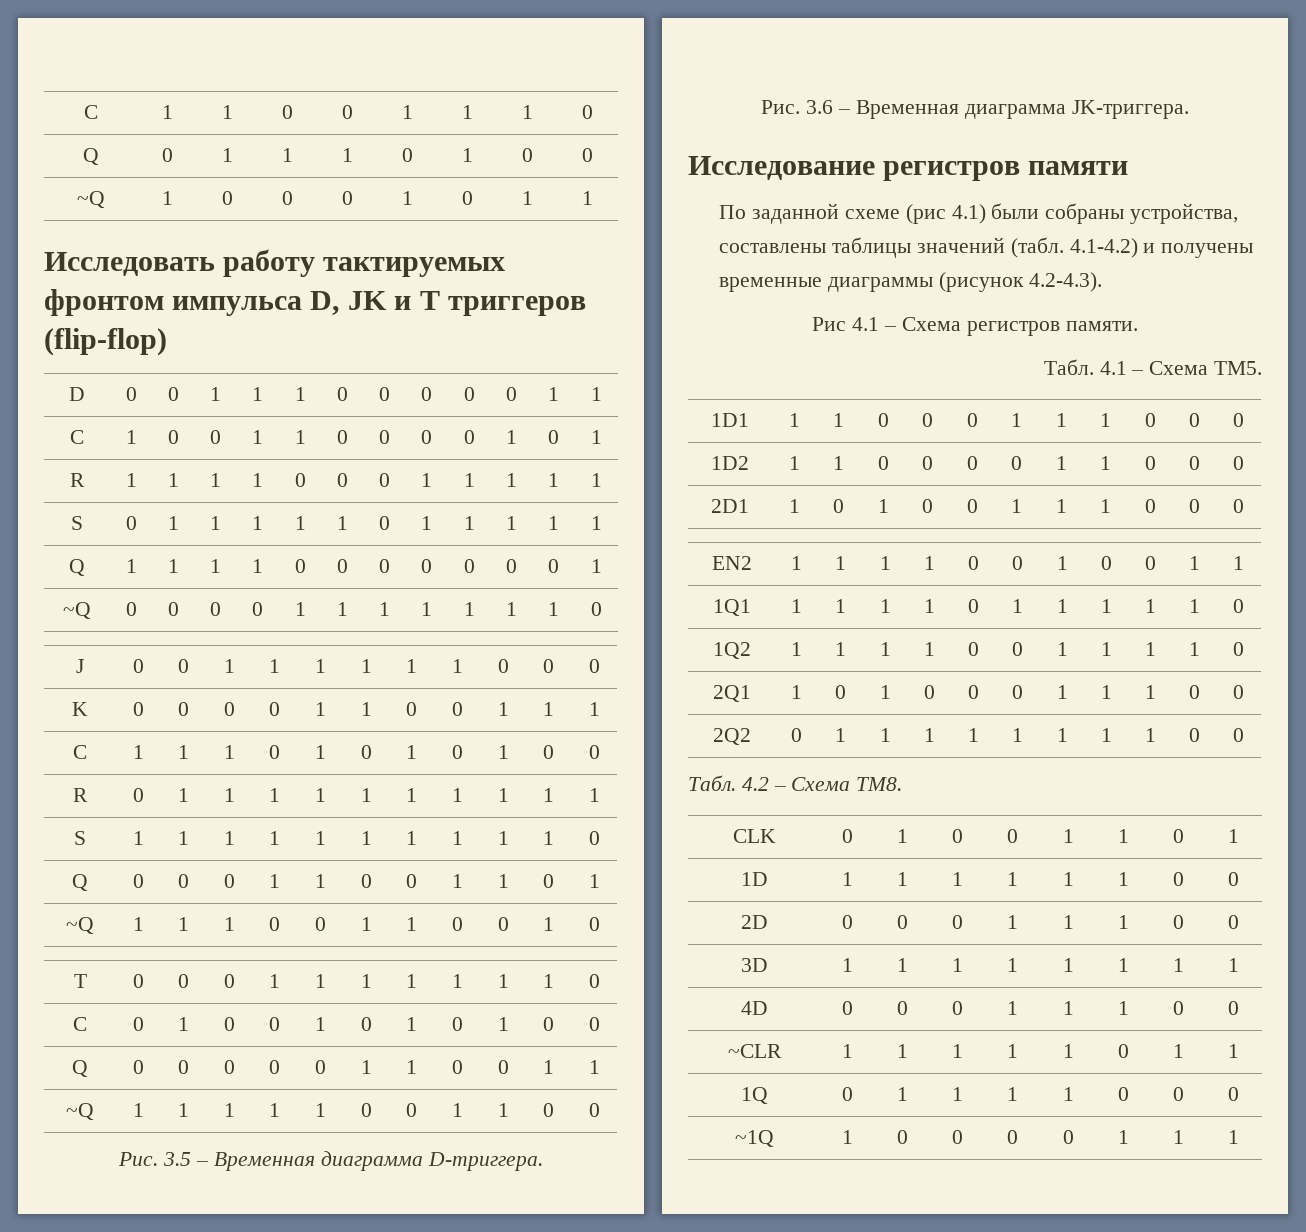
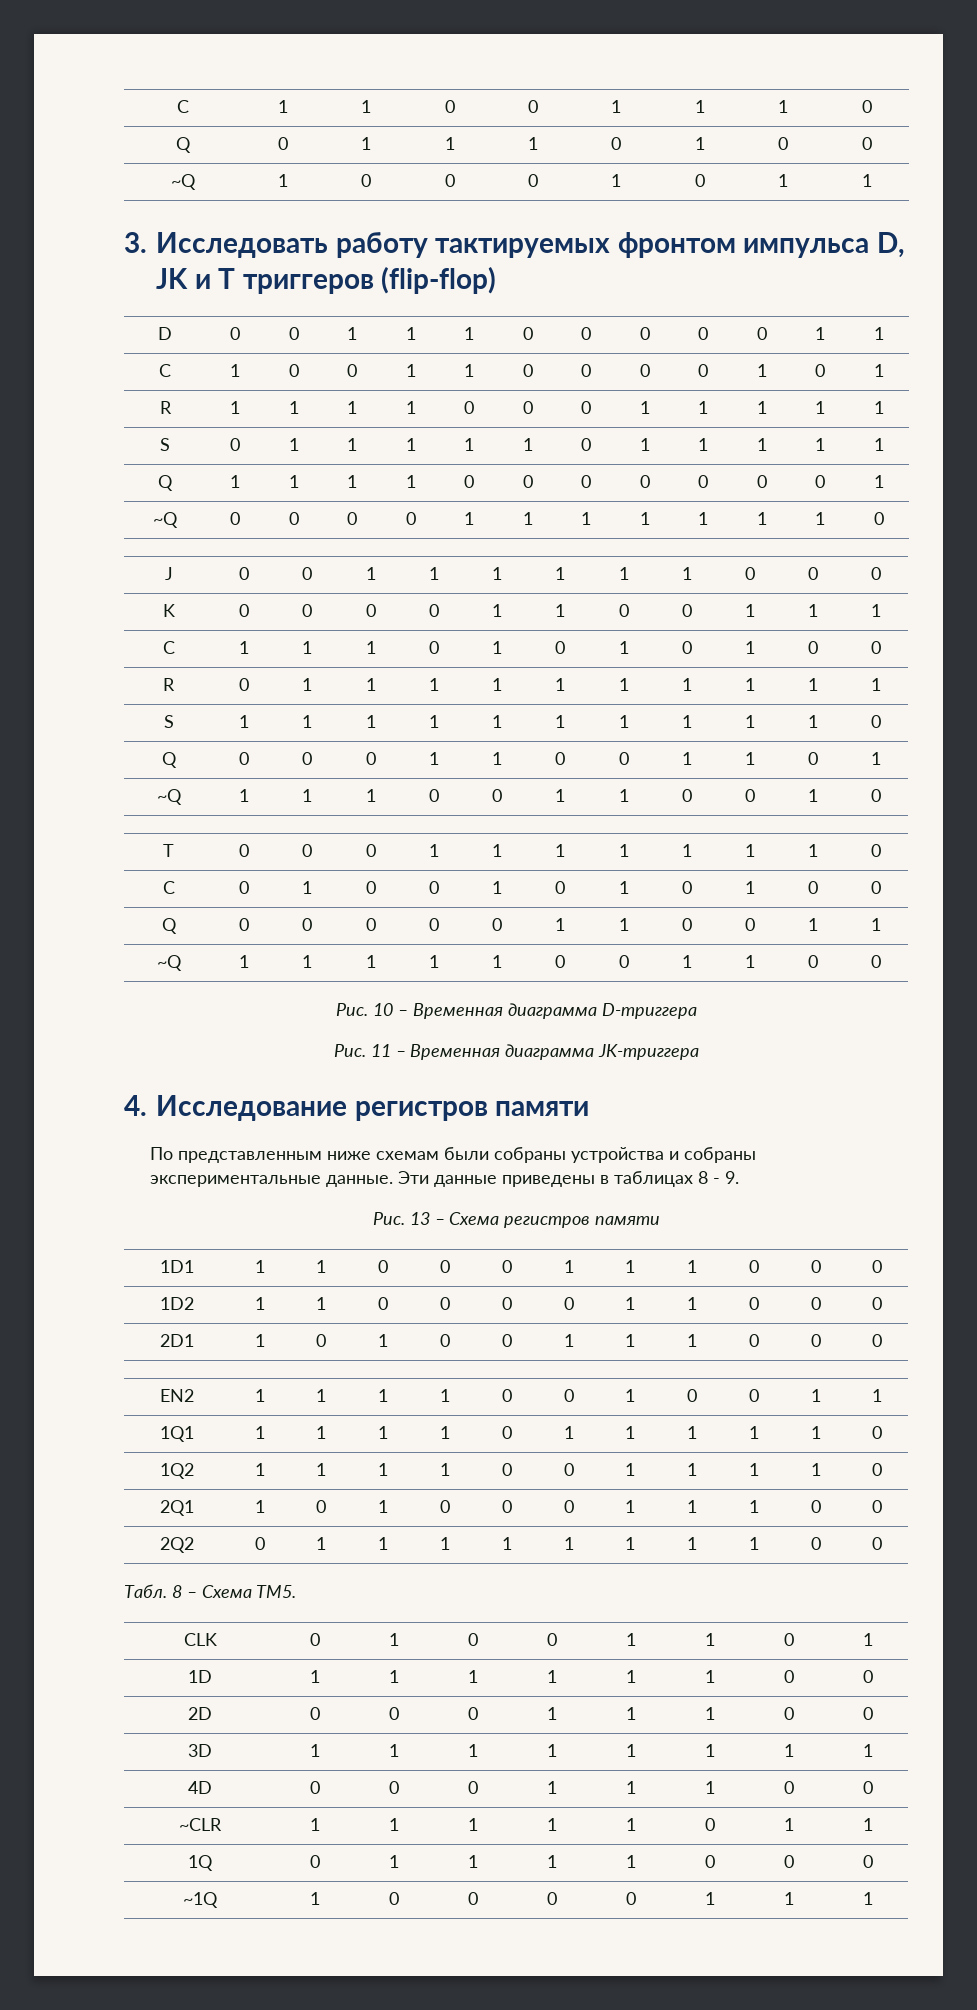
(593, 198) none -> [124,232,147,253] 3.
[163,1151,543,1171] [761,100,1189,119] 3.5 – Временная диаграмма D-триггера. // Рис. 3.6 – Временная диаграмма JK-триггера. // -> [373,1003,697,1019] [333,1044,700,1060] [124,1095,147,1116] 10 – Временная диаграмма D-триггера // Рис. 11 – Временная диаграмма JK-триггера // 4.
[752,203,1239,224] [719,237,1254,258] [719,272,1102,292] [812,317,1138,336] [1043,359,1262,375] заданной схеме (рис 4.1) были собраны устройства, составлены таблицы значений (табл. 4.1-4.2) и получены временные диаграммы (рисунок 4.2-4.3). // Рис 4.1 – Схема регистров памяти. // Табл. 4.1 – Схема ТМ5. -> [178,1147,757,1163] [150,1171,740,1187] [372,1212,661,1228] представленным ниже схемам были собраны устройства и собраны экспериментальные данные. Эти данные приведены в таблицах 8 - 9. // Рис. 13 – Схема регистров памяти
[741,777,903,791] 4.2 – Схема ТМ8. -> [171,1585,297,1598] 8 – Схема ТМ5.

